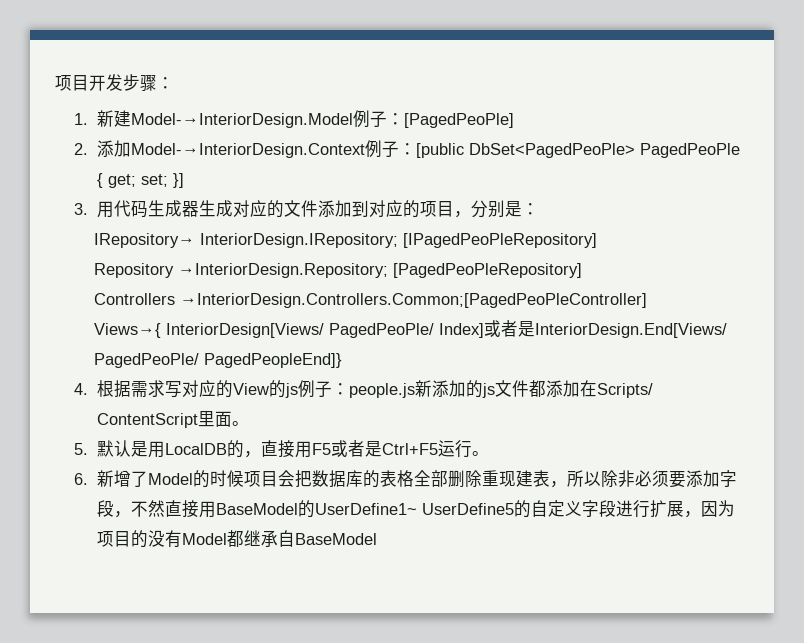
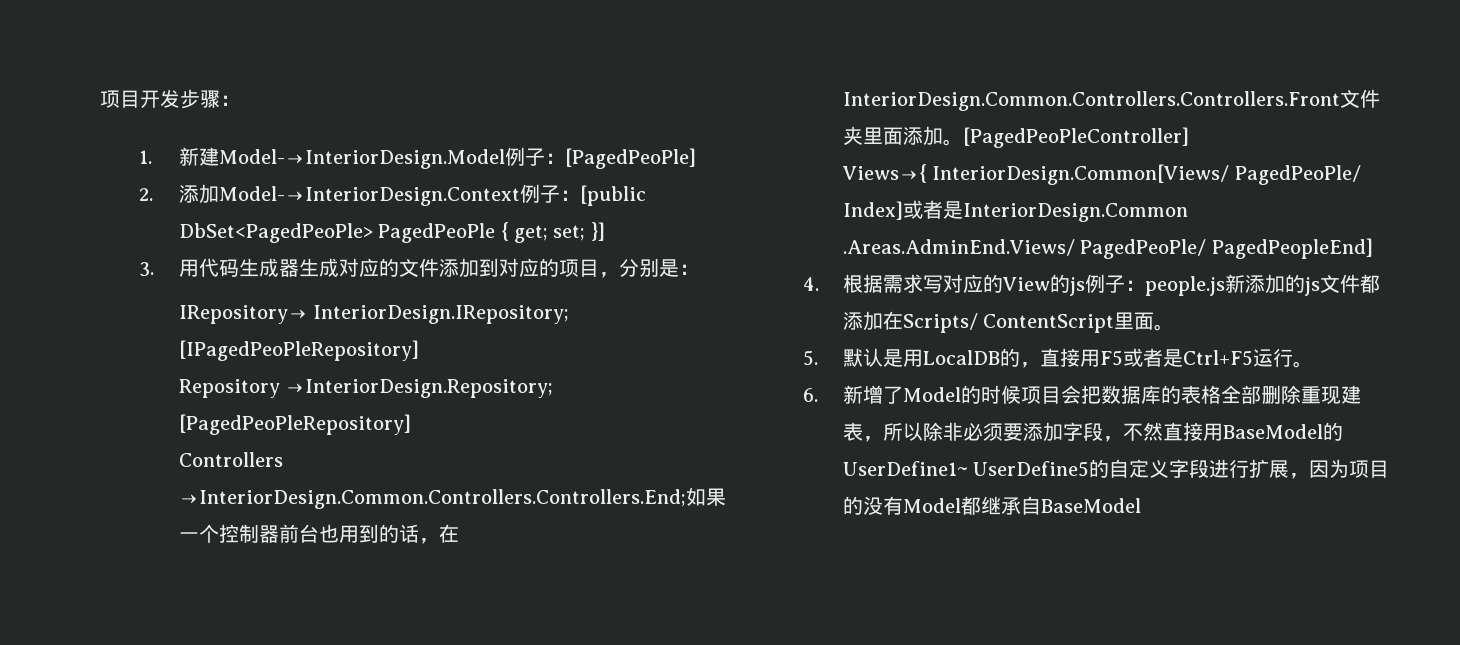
[179,293,647,308] →InteriorDesign.Controllers.Common;[PagedPeoPleController] -> [178,487,726,509] [178,524,459,544] [842,89,1380,111] [842,126,1189,148] →InteriorDesign.Common.Controllers.Controllers.End;如果一个控制器前台也用到的话，在InteriorDesign.Common.Controllers.Controllers.Front文件夹里面添加。[PagedPeoPleController]
[165,323,324,338] InteriorDesign[Views/ -> [932,164,1230,185] InteriorDesign.Common[Views/
[534,323,727,338] [93,353,342,368] InteriorDesign.End[Views/ PagedPeoPle/ PagedPeopleEnd]} -> [962,203,1188,222] [842,238,1373,259] InteriorDesign.Common .Areas.AdminEnd.Views/ PagedPeoPle/ PagedPeopleEnd]

